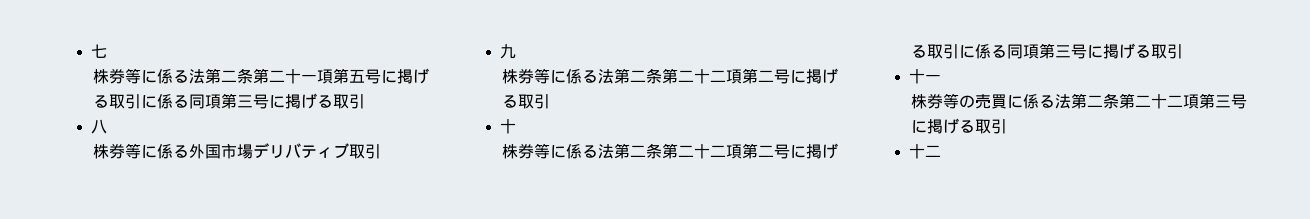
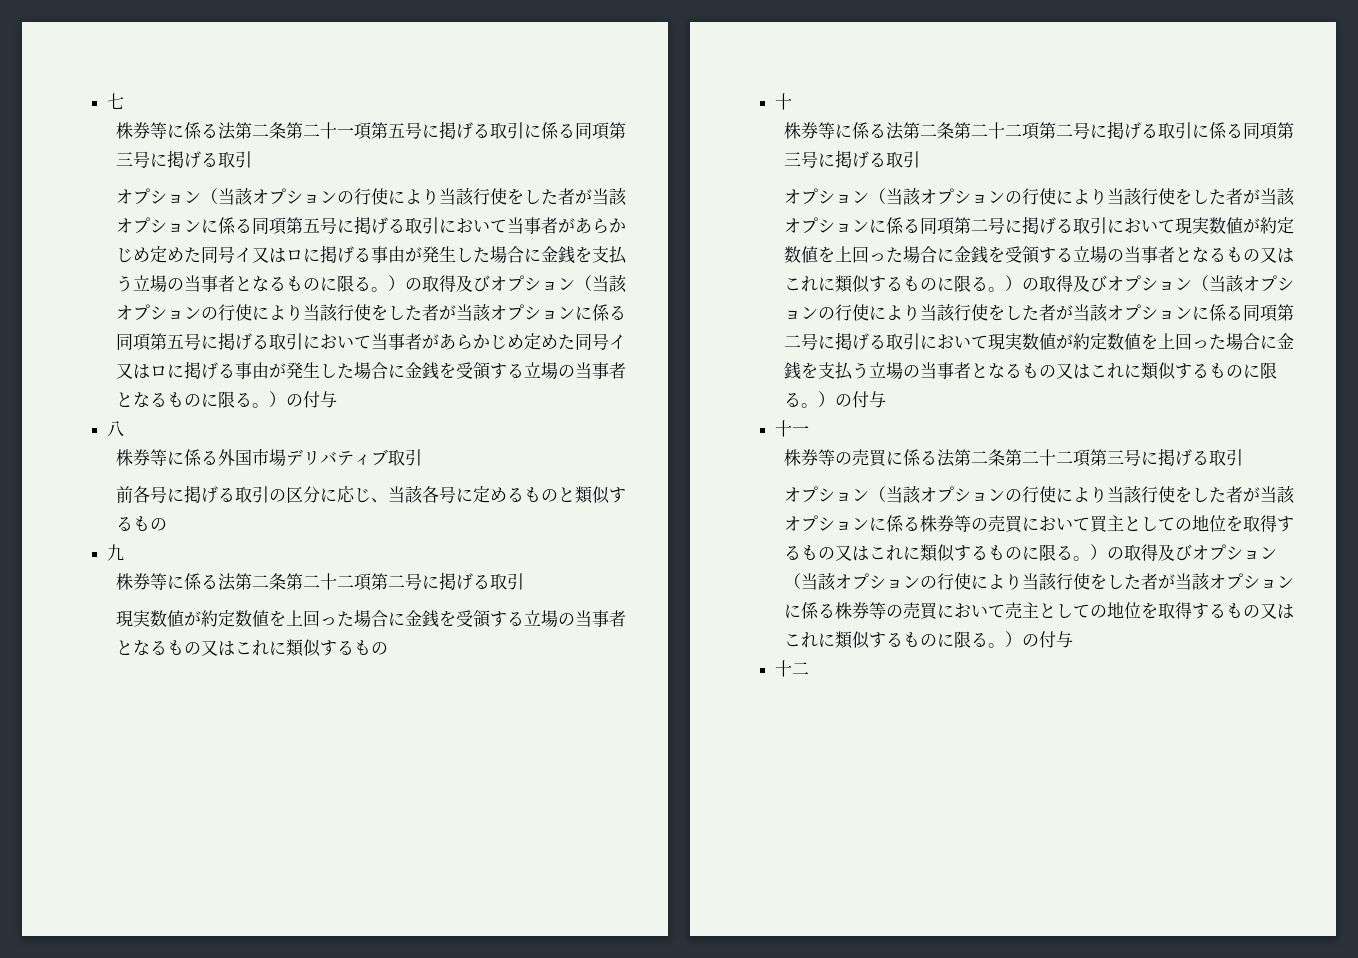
(365, 101) none -> [115,188,627,206] [115,216,626,235] [115,245,627,264] [115,275,627,293] [115,304,626,322] [115,332,626,351] [115,361,626,380] [115,391,337,408] // オプション（当該オプションの行使により当該行使をした者が当該オプションに係る同項第五号に掲げる取引において当事者があらかじめ定めた同号イ又はロに掲げる事由が発生した場合に金銭を支払う立場の当事者となるものに限る。）の取得及びオプション（当該オプションの行使により当該行使をした者が当該オプションに係る同項第五号に掲げる取引において当事者があらかじめ定めた同号イ又はロに掲げる事由が発生した場合に金銭を受領する立場の当事者となるものに限る。）の付与
(381, 151) none -> [115,485,626,504] [115,516,167,531] // 前各号に掲げる取引の区分に応じ、当該各号に定めるものと類似するもの
(550, 101) none -> [115,610,626,628] [115,639,388,657] // 現実数値が約定数値を上回った場合に金銭を受領する立場の当事者となるもの又はこれに類似するもの
(1183, 51) none -> [783,188,1295,206] [783,216,1294,235] [783,246,1294,264] [783,275,1294,293] [783,304,1294,322] [783,332,1294,350] [783,362,1277,380] [783,391,886,408] // オプション（当該オプションの行使により当該行使をした者が当該オプションに係る同項第二号に掲げる取引において現実数値が約定数値を上回った場合に金銭を受領する立場の当事者となるもの又はこれに類似するものに限る。）の取得及びオプション（当該オプションの行使により当該行使をした者が当該オプションに係る同項第二号に掲げる取引において現実数値が約定数値を上回った場合に金銭を支払う立場の当事者となるもの又はこれに類似するものに限る。）の付与
(1007, 126) none -> [783,486,1295,504] [783,515,1294,533] [783,544,1277,562] [783,573,1294,591] [783,602,1294,620] [783,631,1073,649] // オプション（当該オプションの行使により当該行使をした者が当該オプションに係る株券等の売買において買主としての地位を取得するもの又はこれに類似するものに限る。）の取得及びオプション（当該オプションの行使により当該行使をした者が当該オプションに係る株券等の売買において売主としての地位を取得するもの又はこれに類似するものに限る。）の付与

